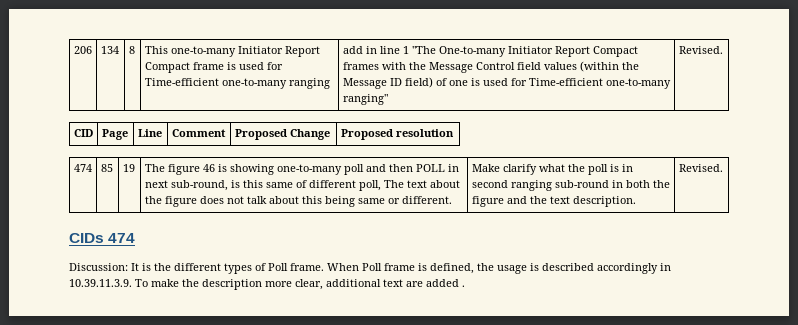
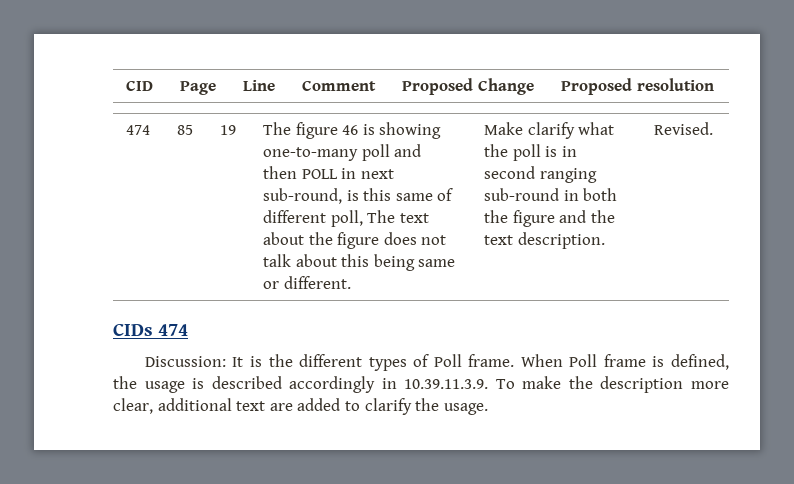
[73,46,92,54] [100,46,119,54] [128,46,135,54] [144,46,320,57] [144,62,283,73] [144,78,330,89] [342,46,638,57] [342,61,639,73] [342,77,671,89] [342,94,388,105] [678,46,723,54] 206 | 134 | 8 | This one-to-many Initiator Report Compact frame is used for Time-efficient one-to-many ranging | add in line 1 "The One-to-many Initiator Report Compact frames with the Message Control field values (within the Message ID field) of one is used for Time-efficient one-to-many ranging" | Revised. // -> (126, 85) none
[462,285,465,287] . -> [344,398,488,415] to clarify the usage.

